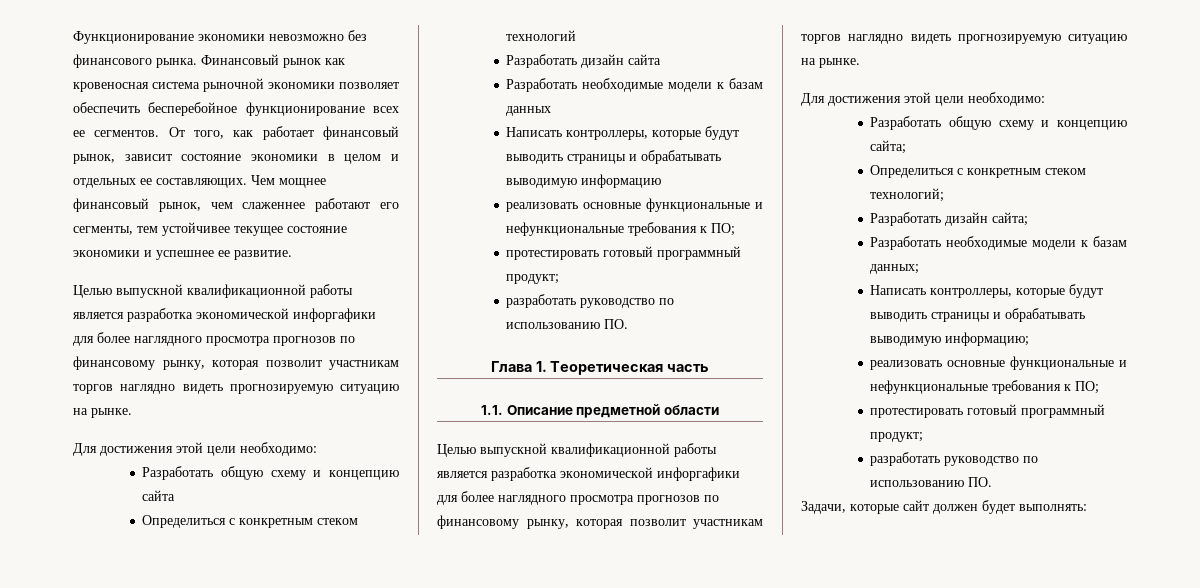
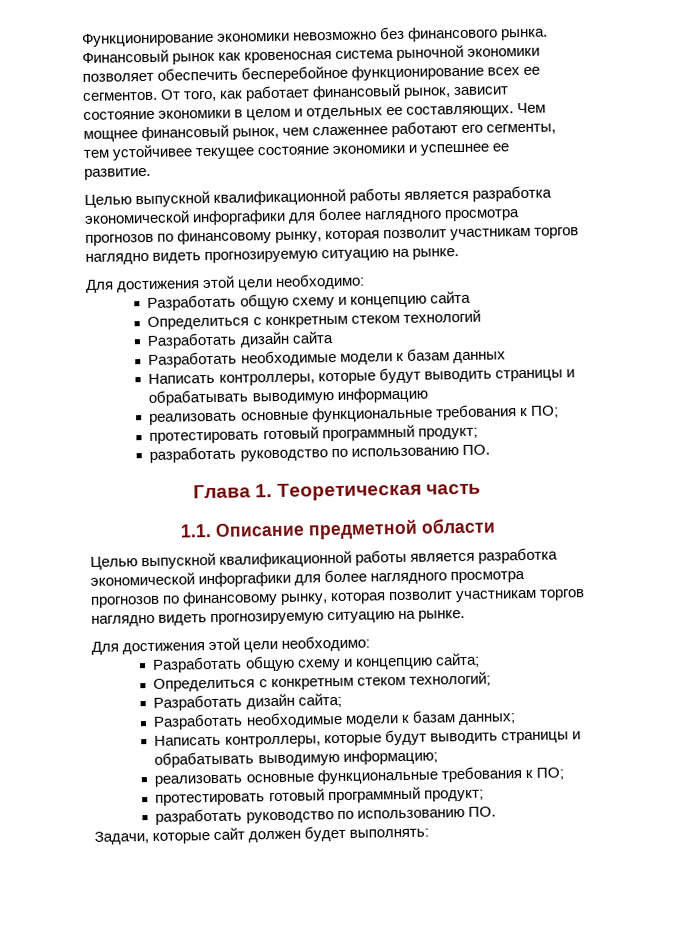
[755,202,763,209] [506,222,625,236] и нефункциональные -> (433, 414) none
[1119,360,1127,367] [870,380,989,394] и нефункциональные -> (438, 776) none

